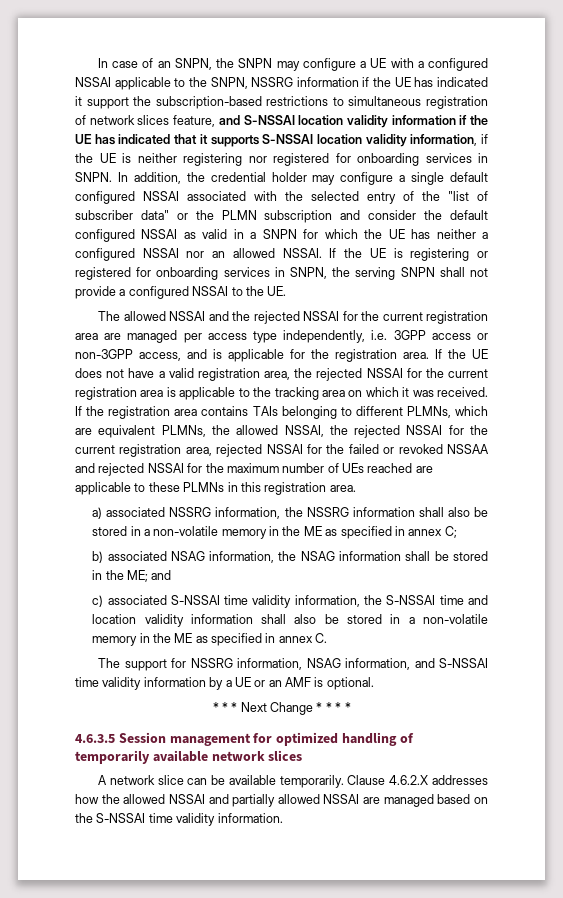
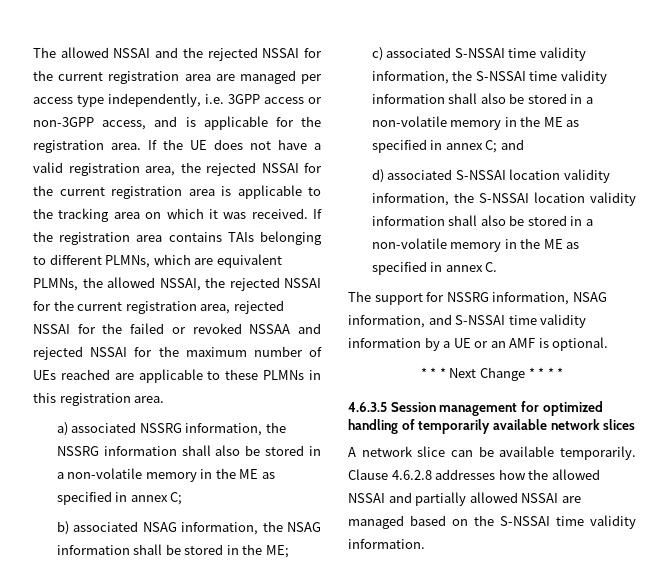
[98,58,489,71] [75,77,488,90] [75,96,488,109] [75,115,488,128] [75,134,488,147] [75,153,488,166] [75,172,488,185] [75,191,488,204] [75,210,489,223] [75,229,488,242] [75,248,489,261] [75,267,488,280] [75,286,287,299] In case of an SNPN, the SNPN may configure a UE with a configured NSSAI applicable to the SNPN, NSSRG information if the UE has indicated it support the subscription-based restrictions to simultaneous registration of network slices feature, and S-NSSAI location validity information if the UE has indicated that it supports S-NSSAI location validity information, if the UE is neither registering nor registered for onboarding services in SNPN. In addition, the credential holder may configure a single default configured NSSAI associated with the selected entry of the "list of subscriber data" or the PLMN subscription and consider the default configured NSSAI as valid in a SNPN for which the UE has neither a configured NSSAI nor an allowed NSSAI. If the UE is registering or registered for onboarding services in SNPN, the serving SNPN shall not provide a configured NSSAI to the UE. // -> (33, 52) none
[151,570,172,580] and -> (289, 551) none
[467,595,488,605] and -> [560,70,607,84] [371,93,593,104] [371,116,580,130] [371,139,524,153] [371,169,610,183] [371,192,529,206] validity information shall also be stored in a non-volatile memory in the ME as specified in annex C; and // d) associated S-NSSAI location validity information, the S-NSSAI
[389,775,429,785] 4.6.2.X -> [391,470,432,480] 4.6.2.8

